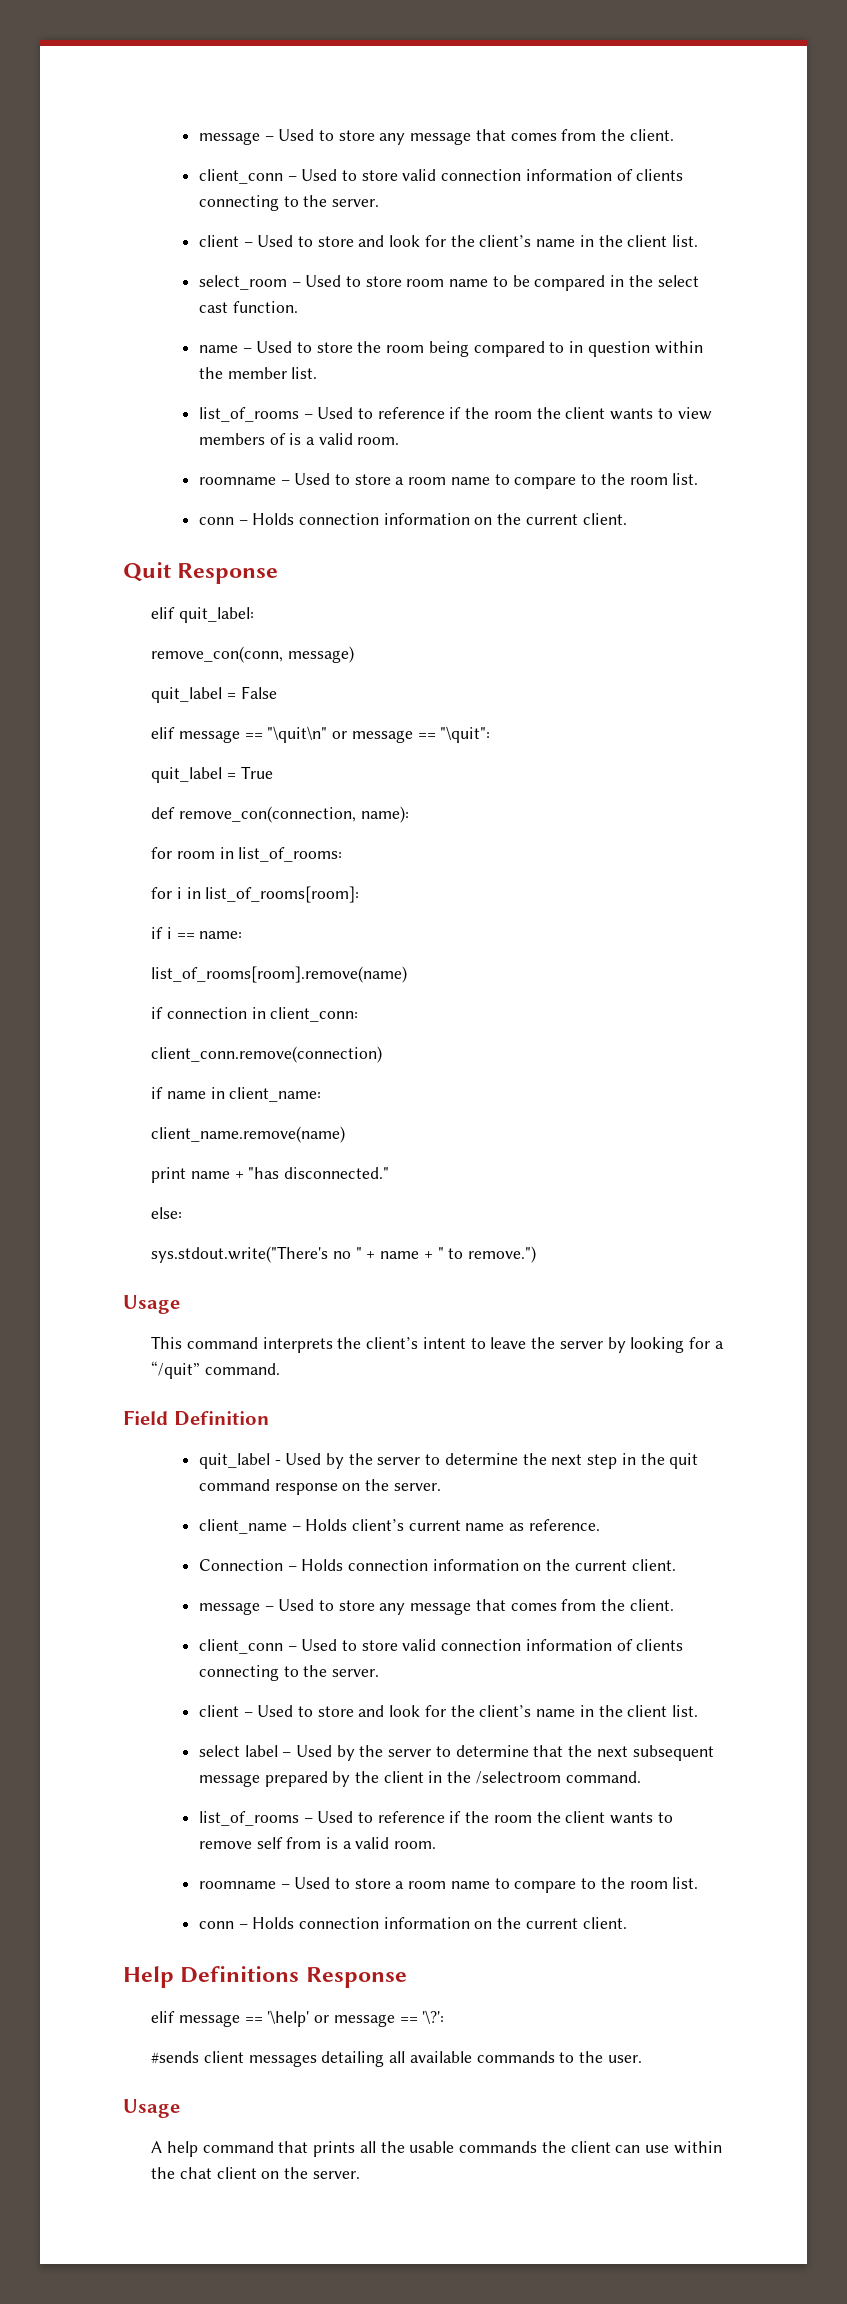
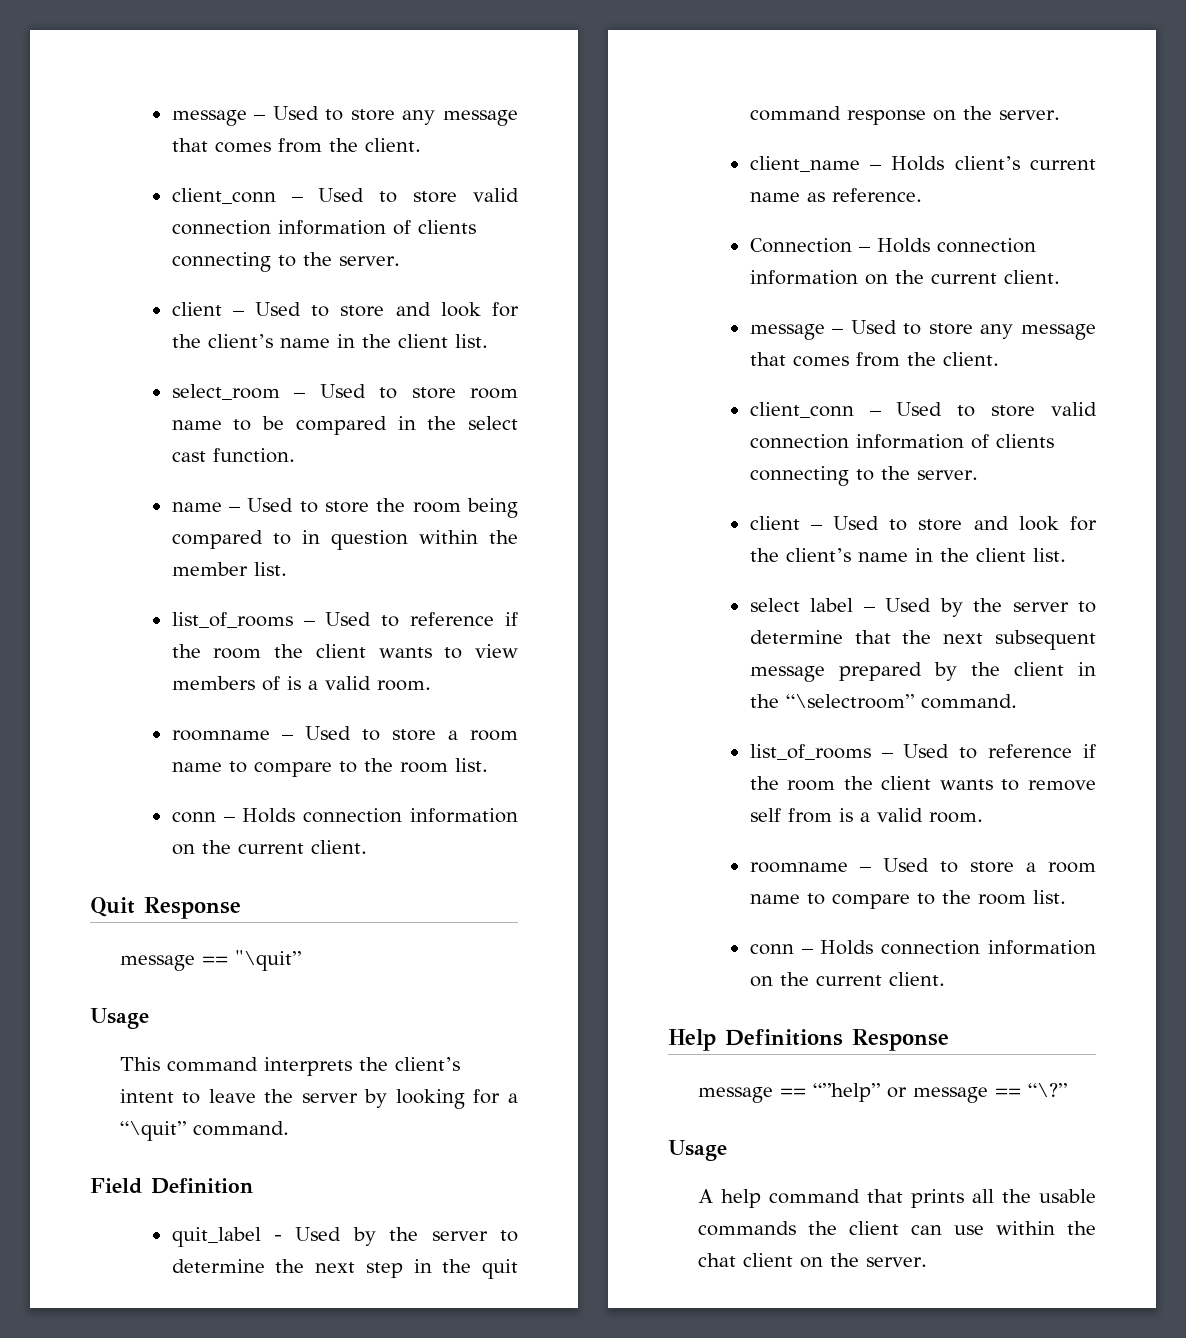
[151,607,255,623] [151,646,355,663] [151,686,277,703] [151,726,491,743] [151,766,273,783] [151,806,409,823] [151,847,343,862] [151,886,360,903] [151,927,243,939] [151,966,408,983] [151,1007,359,1022] [151,1046,383,1063] [151,1087,322,1102] [151,1126,346,1143] [151,1167,390,1183] [151,1207,183,1219] [151,1246,537,1263] elif quit_label: // remove_con(conn, message) // quit_label = False // elif message == "\quit\n" or message == "\quit": // quit_label = True // def remove_con(connection, name): // for room in list_of_rooms: // for i in list_of_rooms[room]: // if i == name: // list_of_rooms[room].remove(name) // if connection in client_conn: // client_conn.remove(connection) // if name in client_name: // client_name.remove(name) // print name + "has disconnected." // else: // sys.stdout.write("There's no " + name + " to remove.") -> [119,950,301,971] message == "\quit”
[151,1361,201,1379] “/quit” -> [119,1121,186,1141] “\quit”
[475,1771,561,1784] /selectroom -> [785,694,914,709] “\selectroom”
[151,2010,445,2027] [151,2051,642,2067] elif message == '\help' or message == '\?': // #sends client messages detailing all available commands to the user. -> [697,1083,1067,1103] message == “”help” or message == “\?”

